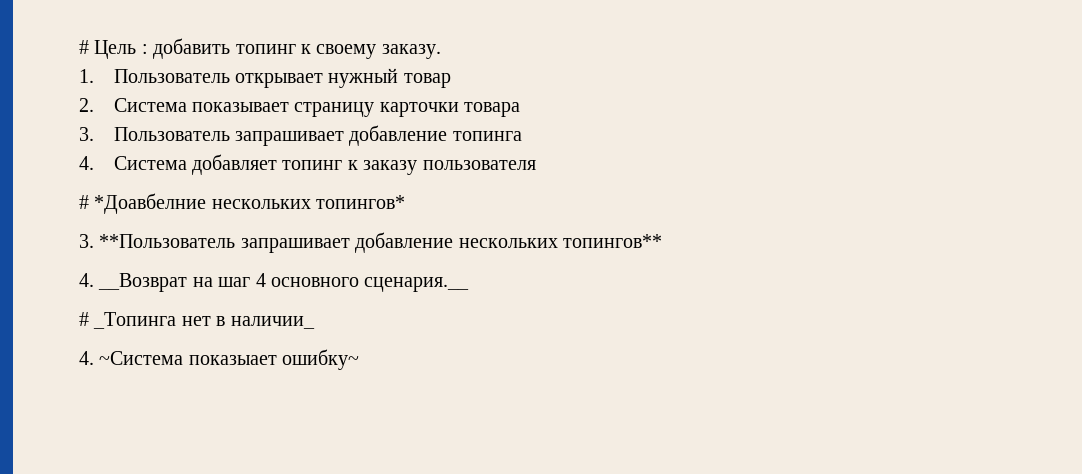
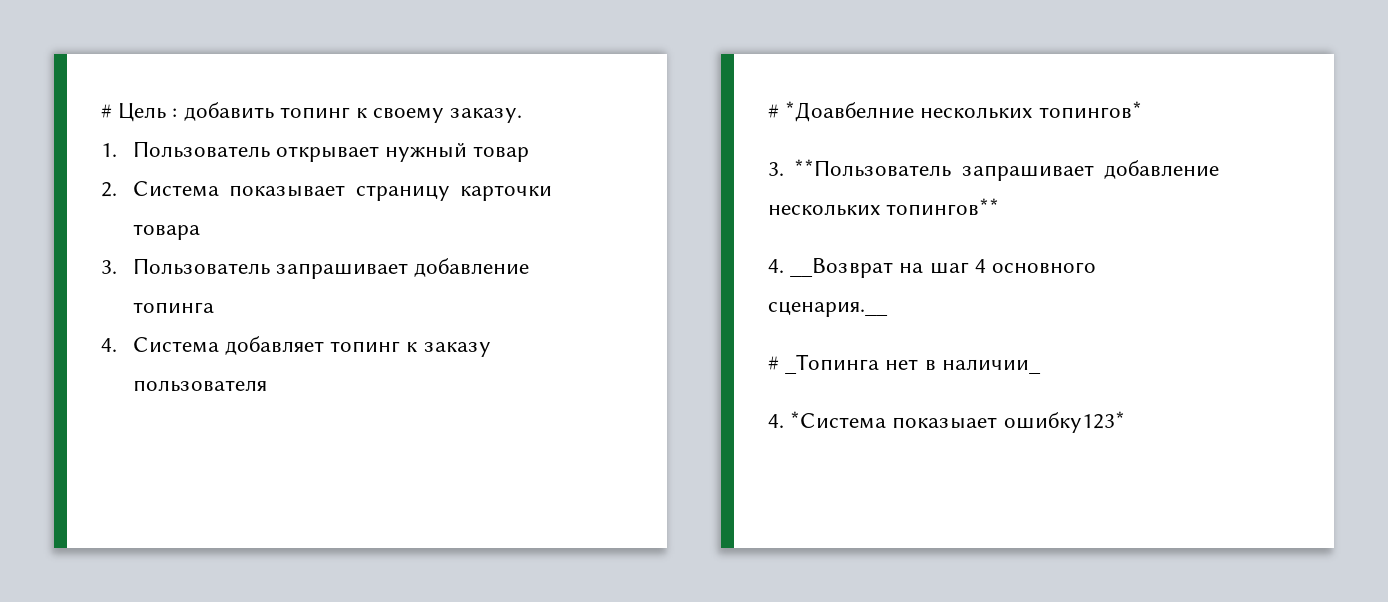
[99,349,360,370] ~Система показыает ошибку~ -> [790,411,1125,433] *Система показыает ошибку123*

